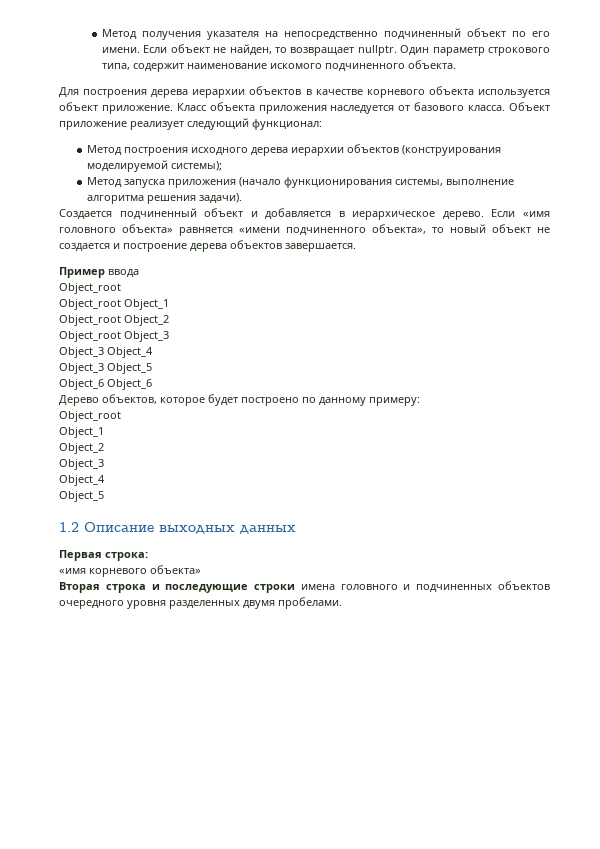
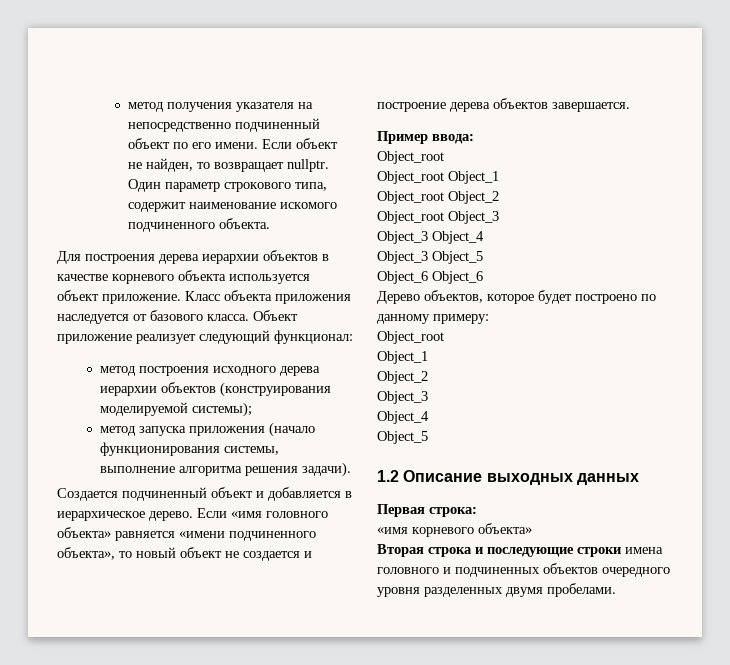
[102,29,138,40] Метод -> [127,102,164,112] метод
[86,145,122,156] Метод -> [100,366,137,376] метод
[86,177,122,188] Метод -> [100,426,137,436] метод
[108,269,139,278] ввода -> [432,134,474,144] ввода:

